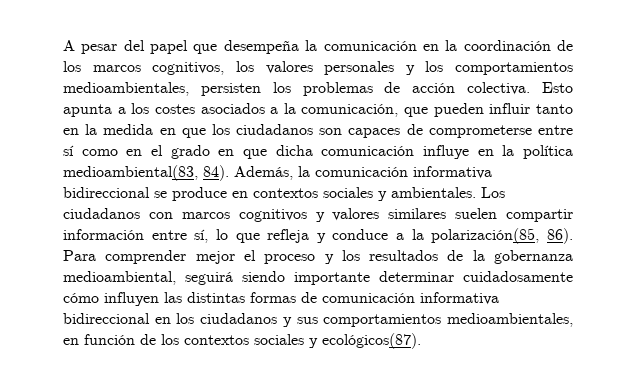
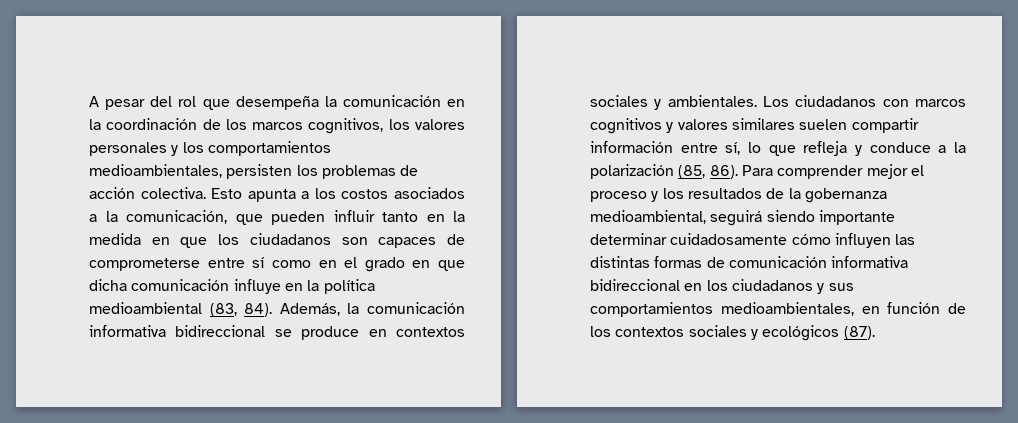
[150,40,189,54] papel -> [178,96,197,107] rol
[154,104,195,114] costes -> [341,189,389,199] costos
[63,165,198,181] medioambiental(83, -> [89,302,237,317] medioambiental (83,
[431,228,540,244] polarización(85, -> [590,164,706,179] polarización (85,
[322,333,421,349] ecológicos(87). -> [762,325,875,341] ecológicos (87).

